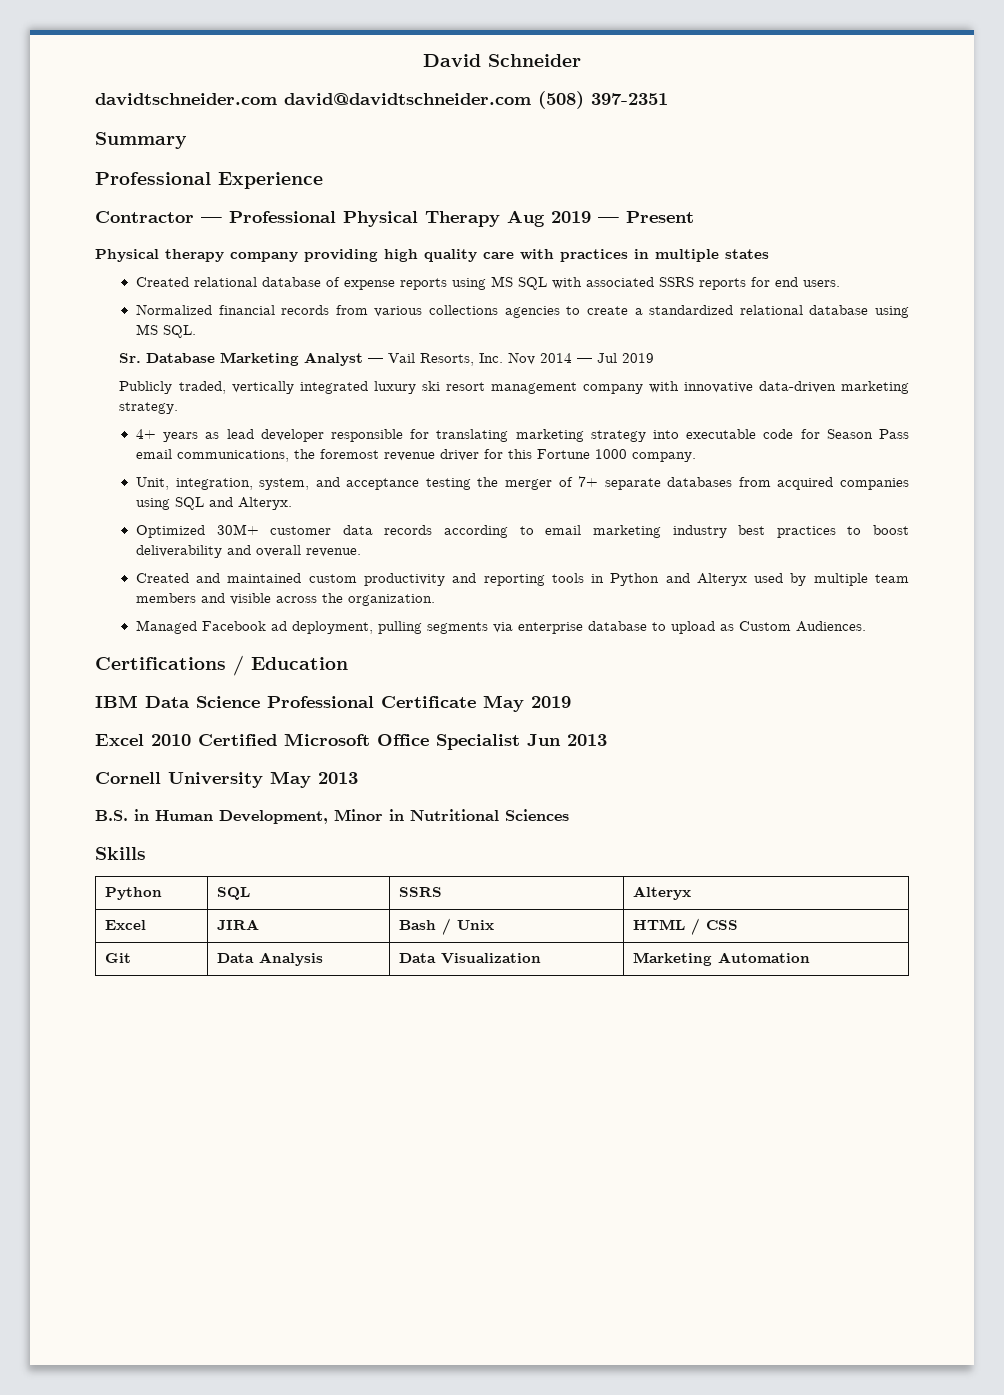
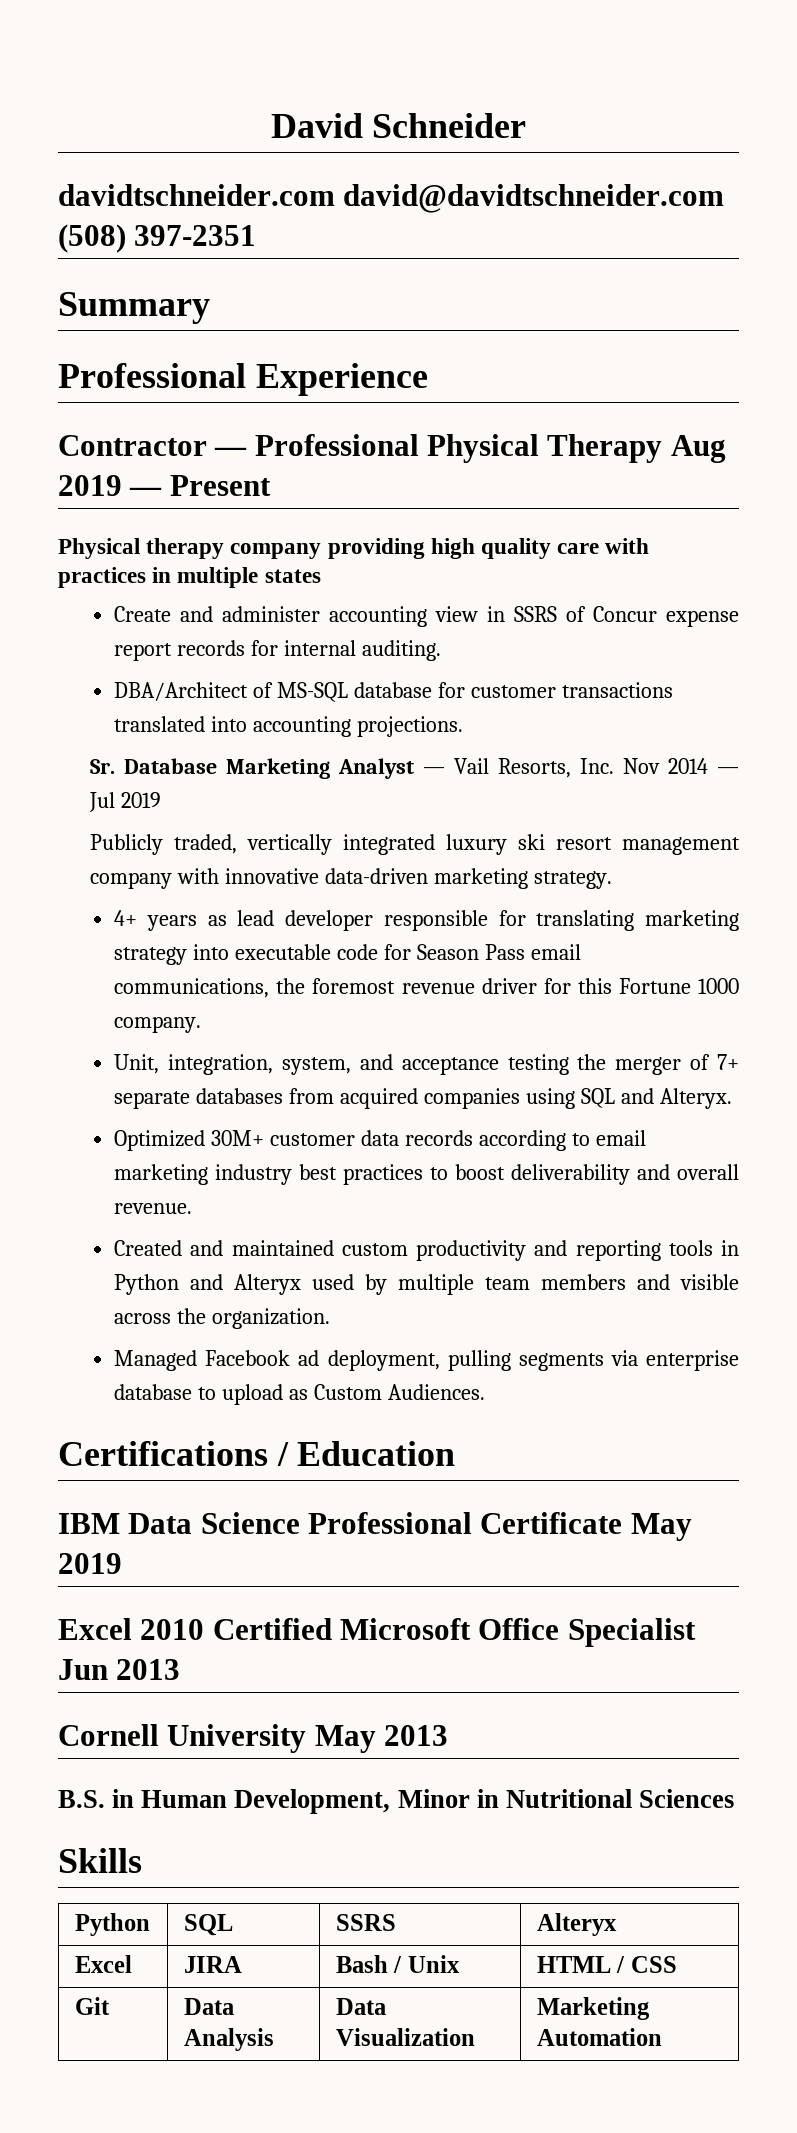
[135,276,840,290] [135,304,909,318] [135,324,196,338] Created relational database of expense reports using MS SQL with associated SSRS reports for end users. // Normalized financial records from various collections agencies to create a standardized relational database using MS SQL. -> [114,606,739,627] [114,640,441,661] [114,682,673,702] [114,716,464,737] Create and administer accounting view in SSRS of Concur expense report records for internal auditing. // DBA/Architect of MS-SQL database for customer transactions translated into accounting projections.

